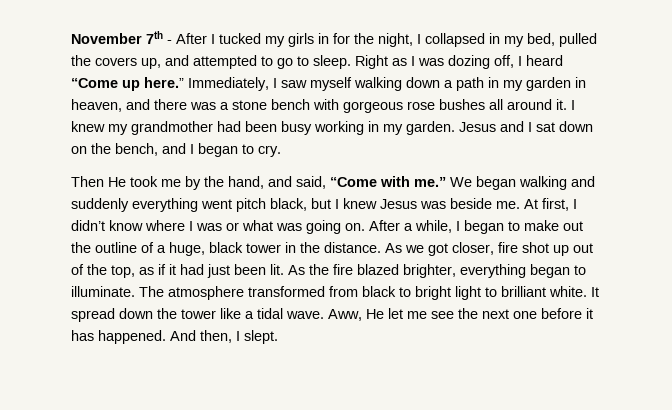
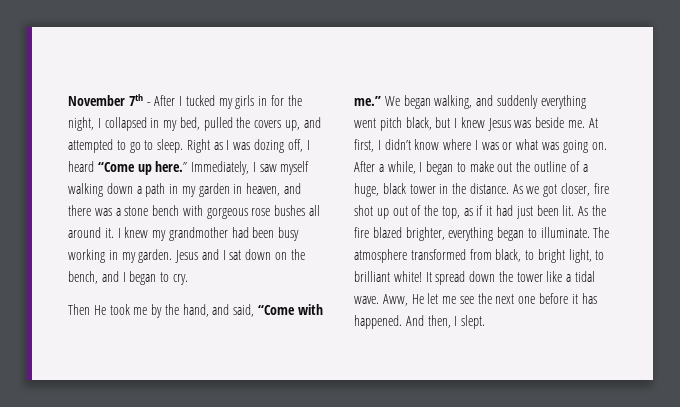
[519,176,567,190] walking -> [434,95,473,109] walking,
[362,286,396,297] black -> [495,249,522,262] black,
[455,286,481,300] light -> [568,249,592,263] light,
[549,286,587,297] white. -> [393,271,422,282] white!

